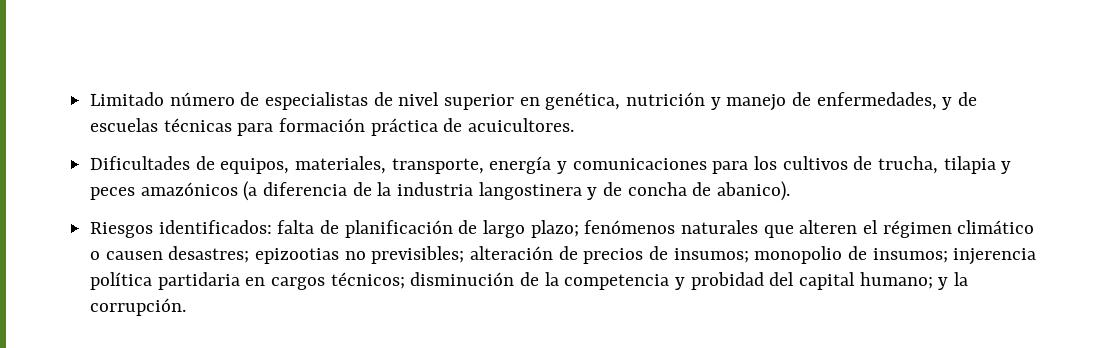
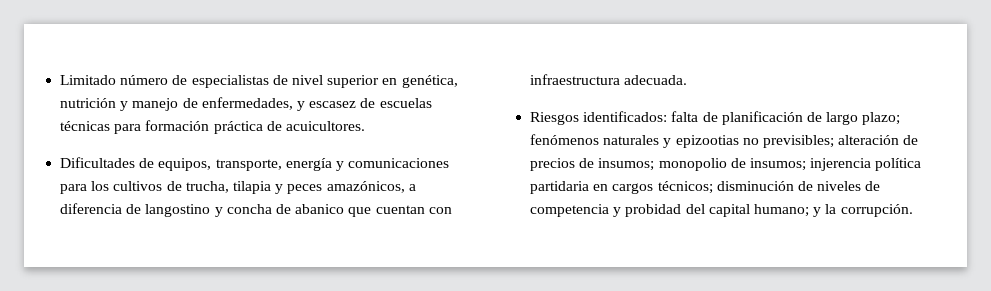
(953, 103) none -> [309,101,357,108] escasez
[295,156,387,174] materiales, -> (212, 164) none
[140,181,791,201] amazónicos (a diferencia de la industria langostinera y de concha de abanico). -> [326,181,416,193] [60,203,452,217] [530,74,688,85] amazónicos, a diferencia de langostino y concha de abanico que cuentan con infraestructura adecuada.
[763,220,1035,238] [90,246,250,263] que alteren el régimen climático o causen desastres; -> [663,138,672,148] y
[544,272,559,286] la -> [817,181,881,191] niveles de

